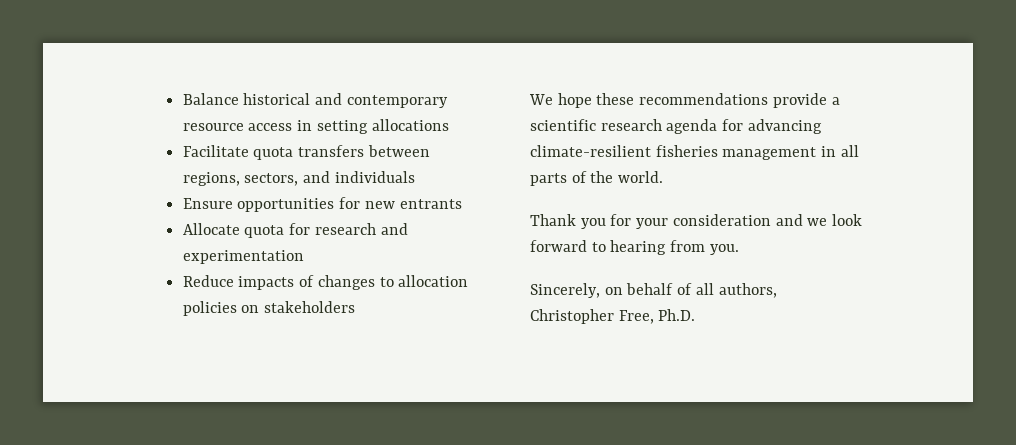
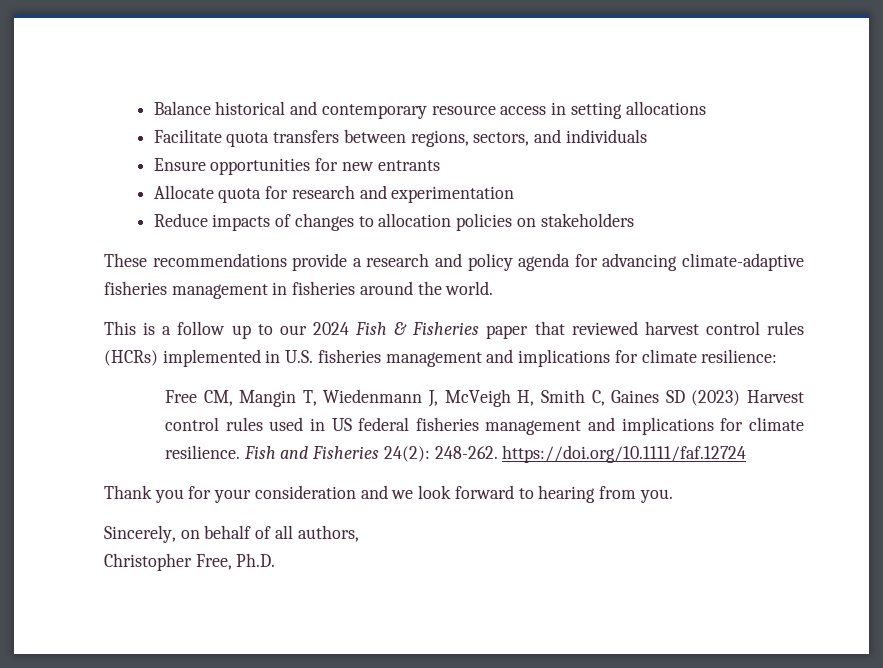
[529,93,840,108] [530,119,662,131] We hope these recommendations provide a scientific research -> [104,253,513,271] These recommendations provide a research and policy
[530,145,651,157] climate-resilient -> [682,253,805,271] climate-adaptive
[840,145,859,157] [530,171,587,186] all parts of -> [292,281,413,295] fisheries around
(664, 177) none -> [104,321,804,339] [104,349,778,367] [164,389,805,407] [164,417,804,435] [164,445,747,463] // This is a follow up to our 2024 Fish & Fisheries paper that reviewed harvest control rules (HCRs) implemented in U.S. fisheries management and implications for climate resilience: // Free CM, Mangin T, Wiedenmann J, McVeigh H, Smith C, Gaines SD (2023) Harvest control rules used in US federal fisheries management and implications for climate resilience. Fish and Fisheries 24(2): 248-262. https://doi.org/10.1111/faf.12724

